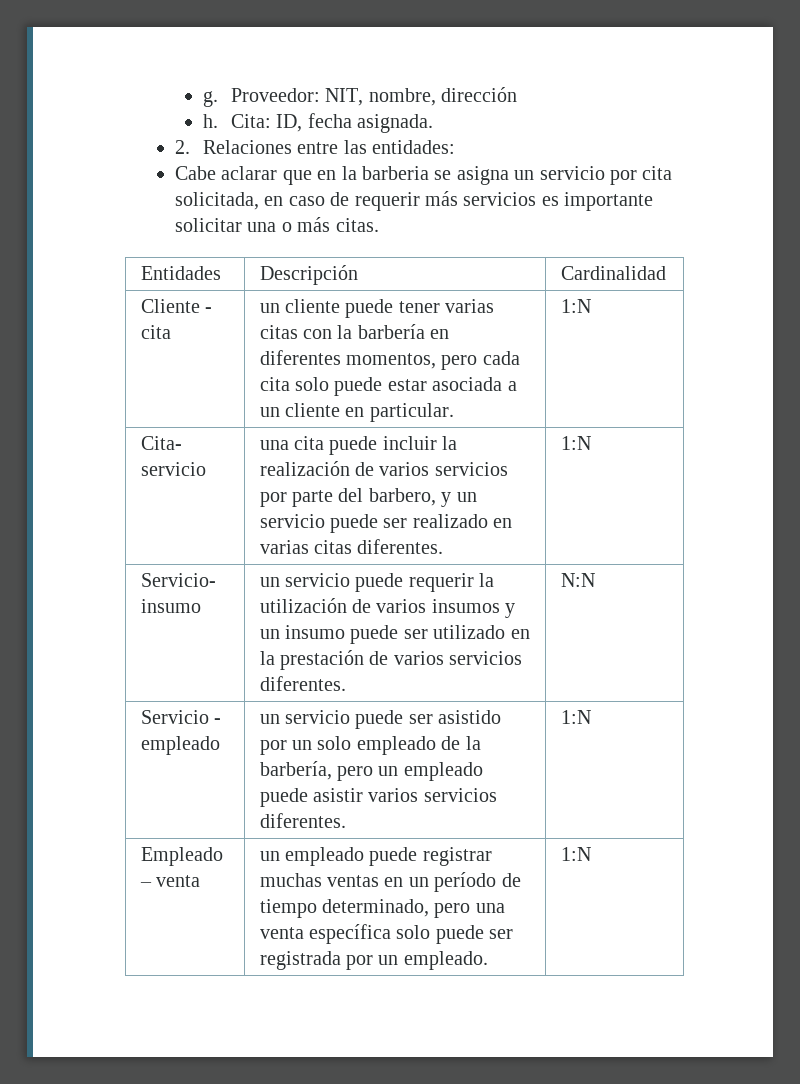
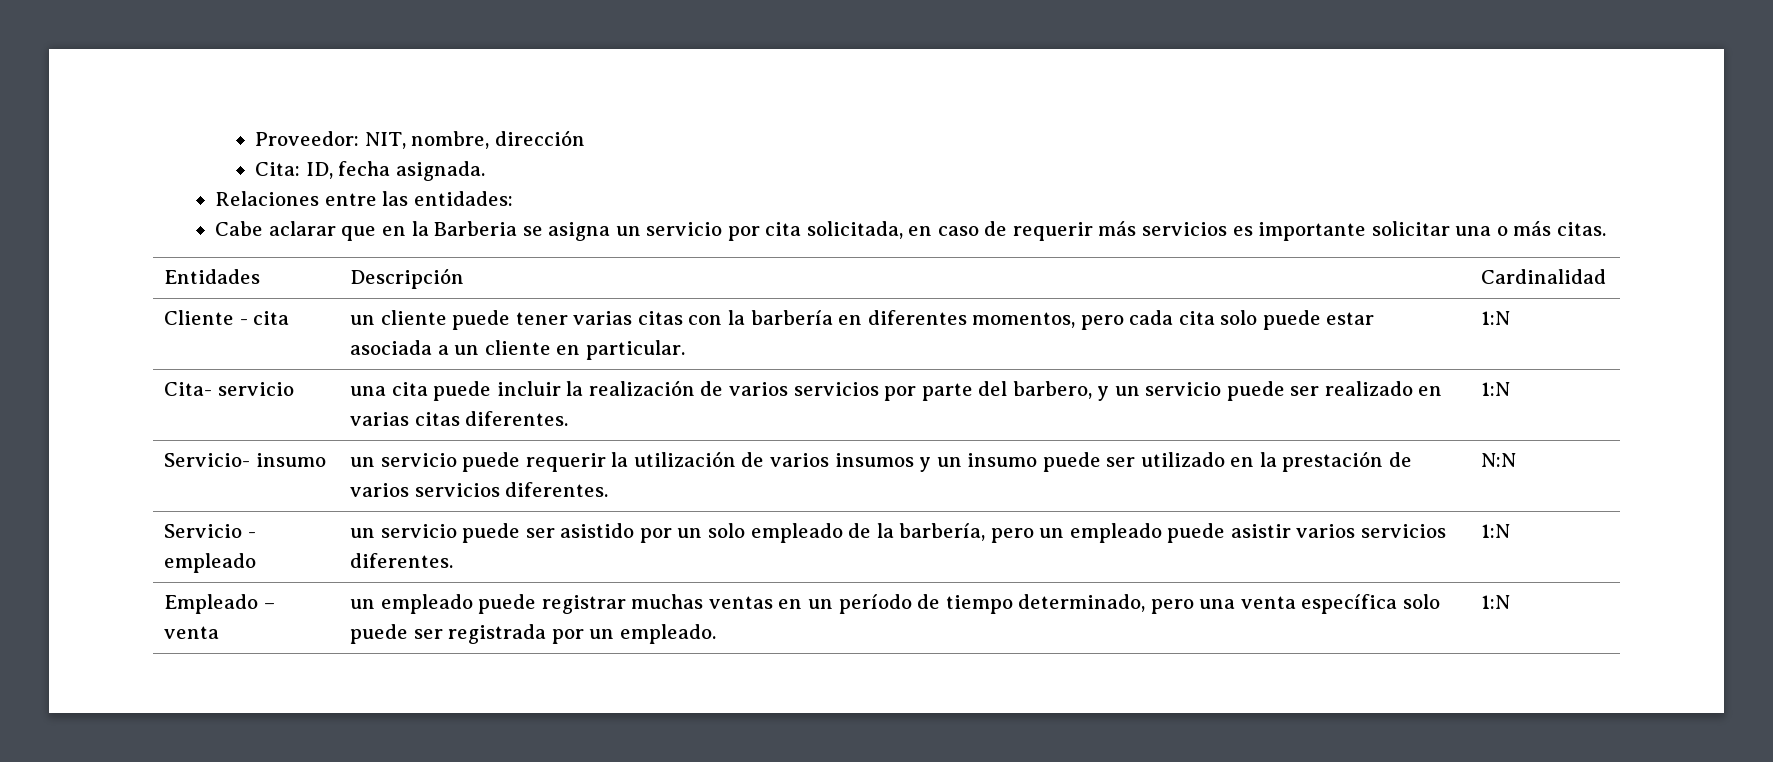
[203,91,219,107] g. -> (255, 138) none
[203,114,219,128] h. -> (585, 138) none
[175,140,191,154] 2. -> (485, 171) none
[362,166,430,180] barberia -> [434,221,518,236] Barberia

